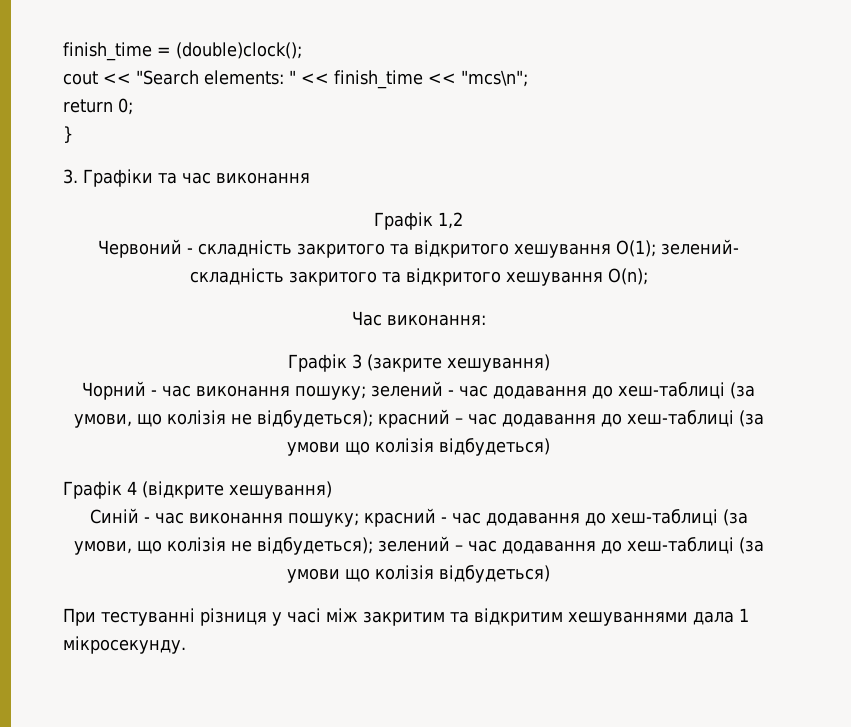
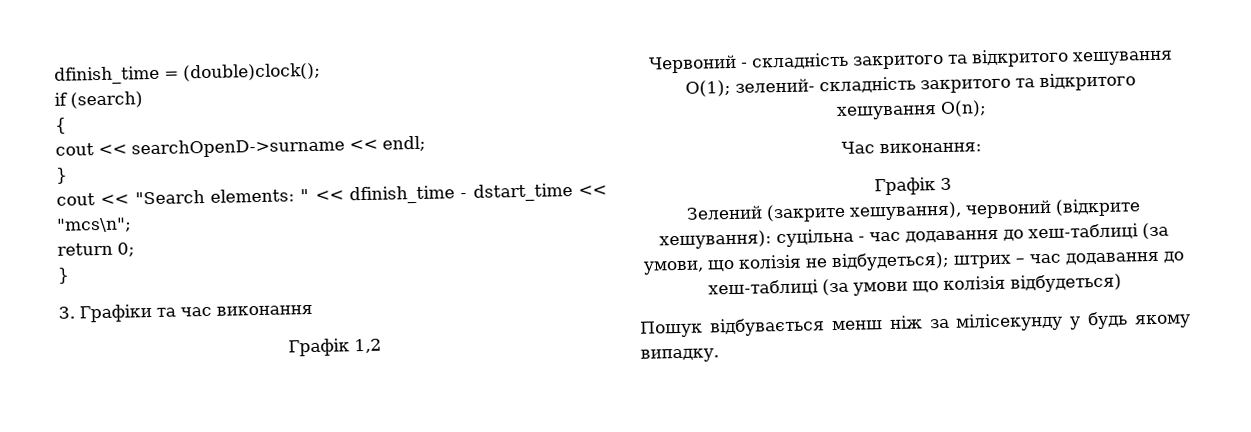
[63,42,152,61] finish_time -> [54,65,160,85] dfinish_time
(302, 50) none -> [54,91,143,109] [55,117,67,134] [55,135,426,159] [55,167,68,184] // if (search) // { // cout << searchOpenD->surname << endl; // }
[334,70,423,89] finish_time -> [349,183,573,205] dfinish_time - dstart_time
[366,354,550,372] [82,381,443,400] (закрите хешування) // Чорний - час виконання пошуку; зелений -> [685,198,1141,223] [658,228,854,250] // Зелений (закрите хешування), червоний (відкрите хешування): суцільна
[377,409,450,428] красний -> [953,254,1012,269] штрих
[63,481,332,499] [89,508,748,527] [73,536,764,555] [287,565,550,583] [63,608,749,626] [63,636,186,654] Графік 4 (відкрите хешування) // Синій - час виконання пошуку; красний - час додавання до хеш-таблиці (за умови, що колізія не відбудеться); зелений – час додавання до хеш-таблиці (за умови що колізія відбудеться) // При тестуванні різниця у часі між закритим та відкритим хешуваннями дала 1 мікросекунду. -> [640,311,1191,338] [640,348,719,363] Пошук відбувається менш ніж за мілісекунду у будь якому випадку.

